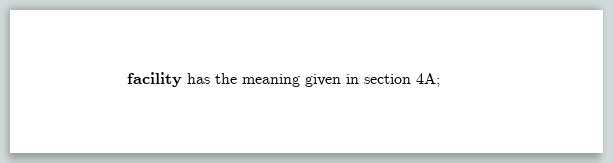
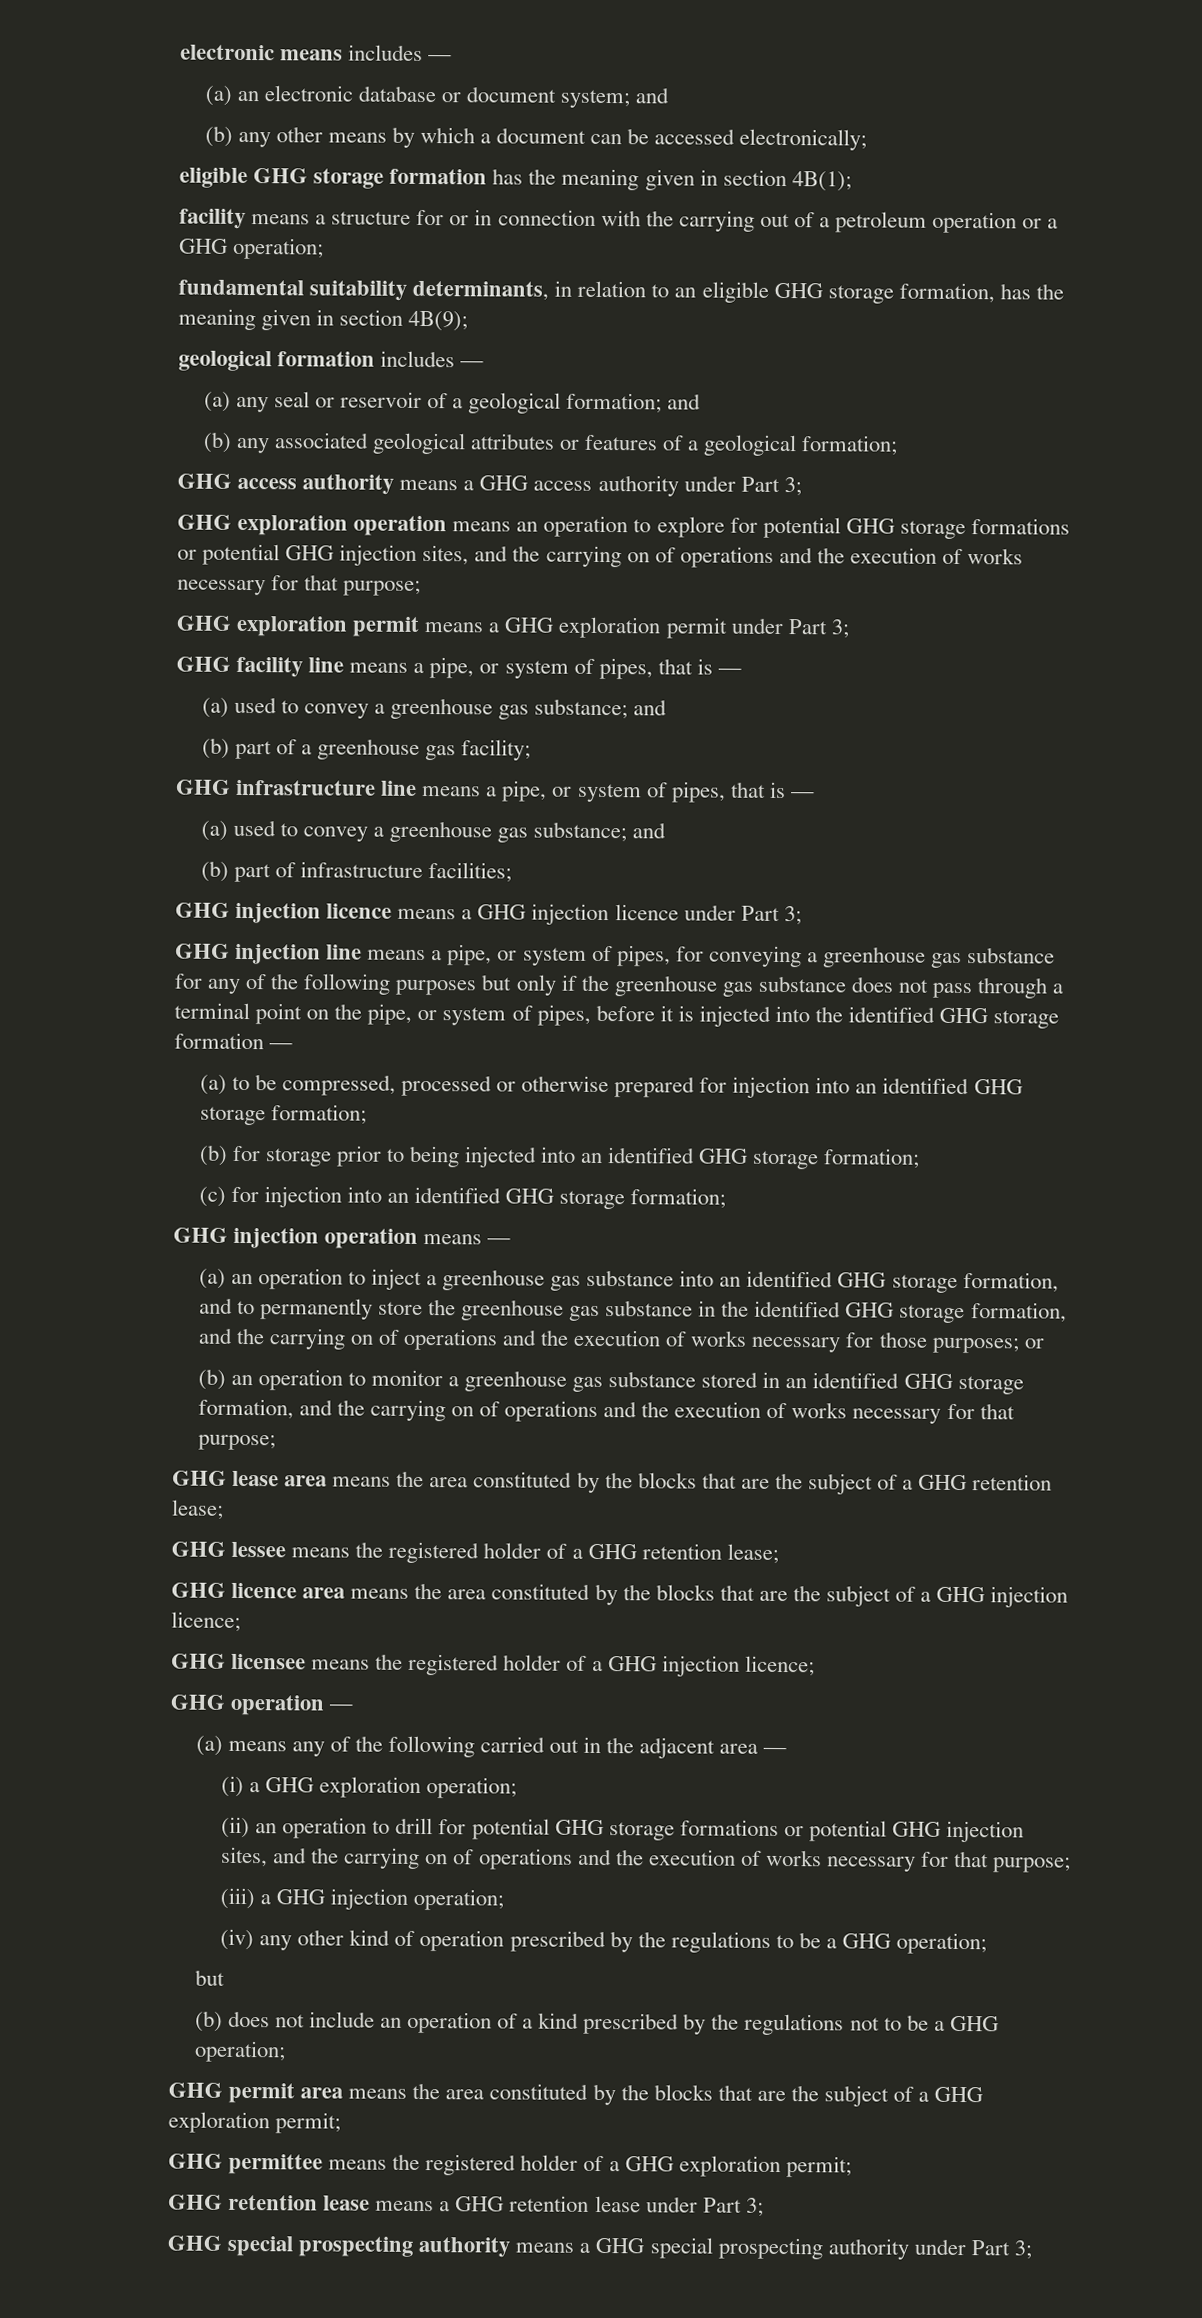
[127,72,441,87] facility has the meaning given in section 4A; -> [180,44,453,62] [204,85,670,109] [204,125,868,151] [179,167,852,192] [179,208,1059,234] [179,237,325,260] [178,279,1064,304] [178,308,469,332] [178,350,485,372] [203,391,702,414] [202,431,899,457] [177,473,802,497] [177,514,1070,540] [177,543,1024,568] [177,574,422,596] [176,615,850,639] [176,656,742,680] [201,696,668,720] [201,737,531,761] [176,779,815,803] [200,819,667,843] [200,860,512,883] [175,902,802,926] [175,943,1056,969] [174,973,1064,999] [174,1002,1060,1029] [174,1032,294,1050] [199,1074,1023,1099] [199,1104,367,1126] [198,1144,921,1170] [198,1186,727,1210] [173,1227,512,1249] [198,1268,1059,1293] [198,1297,1067,1324] [197,1327,1045,1354] [197,1368,1024,1395] [197,1398,1015,1424] [197,1434,276,1451] [172,1470,1053,1495] [171,1499,225,1520] [171,1541,779,1564] [171,1582,1069,1608] [171,1611,242,1632] [171,1653,815,1677] [170,1694,354,1716] [195,1735,788,1759] [221,1775,518,1799] [221,1816,1025,1843] [221,1846,1072,1873] [220,1887,505,1911] [220,1928,988,1955] [194,1969,225,1986] [194,2010,999,2036] [193,2040,286,2063] [168,2082,984,2107] [168,2111,342,2134] [168,2153,852,2178] [168,2194,764,2217] [167,2235,1032,2260] electronic means includes — // (a) an electronic database or document system; and // (b) any other means by which a document can be accessed electronically; // eligible GHG storage formation has the meaning given in section 4B(1); // facility means a structure for or in connection with the carrying out of a petroleum operation or a GHG operation; // fundamental suitability determinants, in relation to an eligible GHG storage formation, has the meaning given in section 4B(9); // geological formation includes — // (a) any seal or reservoir of a geological formation; and // (b) any associated geological attributes or features of a geological formation; // GHG access authority means a GHG access authority under Part 3; // GHG exploration operation means an operation to explore for potential GHG storage formations or potential GHG injection sites, and the carrying on of operations and the execution of works necessary for that purpose; // GHG exploration permit means a GHG exploration permit under Part 3; // GHG facility line means a pipe, or system of pipes, that is — // (a) used to convey a greenhouse gas substance; and // (b) part of a greenhouse gas facility; // GHG infrastructure line means a pipe, or system of pipes, that is — // (a) used to convey a greenhouse gas substance; and // (b) part of infrastructure facilities; // GHG injection licence means a GHG injection licence under Part 3; // GHG injection line means a pipe, or system of pipes, for conveying a greenhouse gas substance for any of the following purposes but only if the greenhouse gas substance does not pass through a terminal point on the pipe, or system of pipes, before it is injected into the identified GHG storage formation — // (a) to be compressed, processed or otherwise prepared for injection into an identified GHG storage formation; // (b) for storage prior to being injected into an identified GHG storage formation; // (c) for injection into an identified GHG storage formation; // GHG injection operation means — // (a) an operation to inject a greenhouse gas substance into an identified GHG storage formation, and to permanently store the greenhouse gas substance in the identified GHG storage formation, and the carrying on of operations and the execution of works necessary for those purposes; or // (b) an operation to monitor a greenhouse gas substance stored in an identified GHG storage formation, and the carrying on of operations and the execution of works necessary for that purpose; // GHG lease area means the area constituted by the blocks that are the subject of a GHG retention lease; // GHG lessee means the registered holder of a GHG retention lease; // GHG licence area means the area constituted by the blocks that are the subject of a GHG injection licence; // GHG licensee means the registered holder of a GHG injection licence; // GHG operation — // (a) means any of the following carried out in the adjacent area — // (i) a GHG exploration operation; // (ii) an operation to drill for potential GHG storage formations or potential GHG injection sites, and the carrying on of operations and the execution of works necessary for that purpose; // (iii) a GHG injection operation; // (iv) any other kind of operation prescribed by the regulations to be a GHG operation; // but // (b) does not include an operation of a kind prescribed by the regulations not to be a GHG operation; // GHG permit area means the area constituted by the blocks that are the subject of a GHG exploration permit; // GHG permittee means the registered holder of a GHG exploration permit; // GHG retention lease means a GHG retention lease under Part 3; // GHG special prospecting authority means a GHG special prospecting authority under Part 3;

